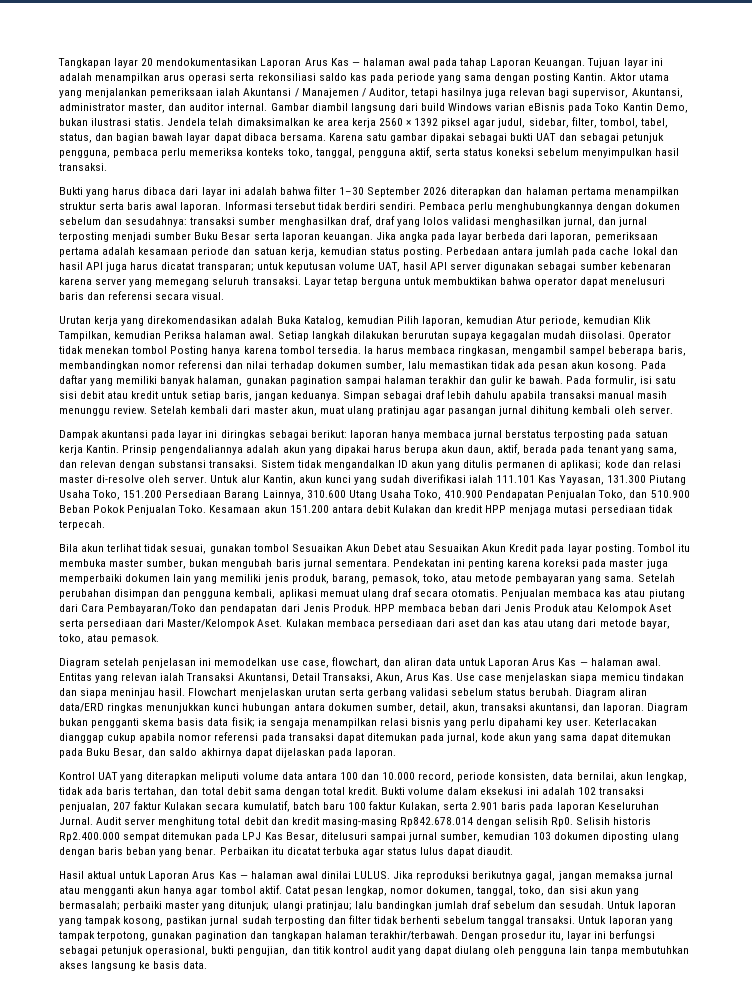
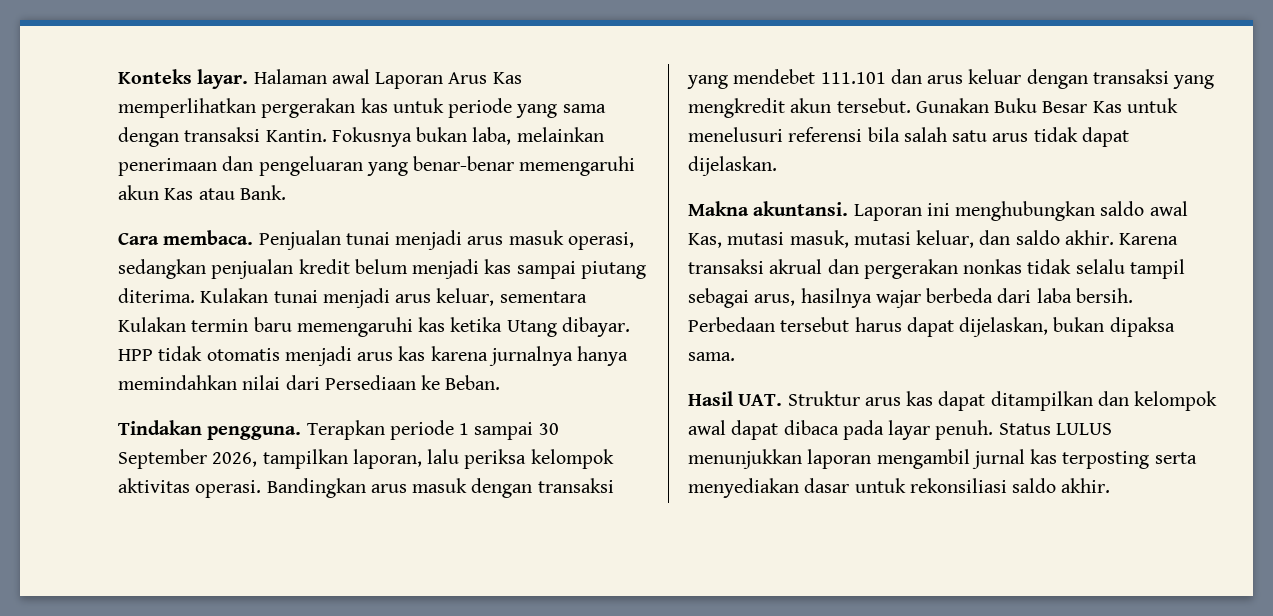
[58,58,663,68] [59,73,669,83] [59,88,683,98] [59,103,688,113] [59,117,668,128] [59,133,664,143] [59,147,680,158] [59,163,107,171] [59,186,679,197] [59,201,681,212] [59,216,648,227] [59,232,658,242] [59,247,678,257] [59,262,671,272] [59,277,666,287] [59,291,225,300] [59,316,652,326] [58,331,672,341] [59,346,686,356] [59,360,666,371] [59,375,676,386] [59,390,667,401] [59,406,673,416] [59,430,668,440] [59,444,677,455] [59,460,681,470] [59,474,686,485] [59,490,690,500] [59,505,673,515] [59,520,105,530] [59,544,690,554] [59,559,668,569] [59,574,675,584] [59,588,685,599] [59,604,671,614] [59,619,670,629] [59,634,160,644] [59,657,661,668] [59,673,684,683] [59,688,648,698] [59,703,689,713] [59,717,657,728] [59,732,671,743] [59,748,396,758] [59,772,687,782] [59,787,644,797] [59,801,659,812] [59,817,652,827] [59,832,679,842] [59,847,514,857] [59,871,673,881] [59,885,639,896] [59,900,676,911] [59,915,673,926] [59,930,656,941] [59,946,689,956] [59,961,208,971] Tangkapan layar 20 mendokumentasikan Laporan Arus Kas — halaman awal pada tahap Laporan Keuangan. Tujuan layar ini adalah menampilkan arus operasi serta rekonsiliasi saldo kas pada periode yang sama dengan posting Kantin. Aktor utama yang menjalankan pemeriksaan ialah Akuntansi / Manajemen / Auditor, tetapi hasilnya juga relevan bagi supervisor, Akuntansi, administrator master, dan auditor internal. Gambar diambil langsung dari build Windows varian eBisnis pada Toko Kantin Demo, bukan ilustrasi statis. Jendela telah dimaksimalkan ke area kerja 2560 × 1392 piksel agar judul, sidebar, filter, tombol, tabel, status, dan bagian bawah layar dapat dibaca bersama. Karena satu gambar dipakai sebagai bukti UAT dan sebagai petunjuk pengguna, pembaca perlu memeriksa konteks toko, tanggal, pengguna aktif, serta status koneksi sebelum menyimpulkan hasil transaksi. // Bukti yang harus dibaca dari layar ini adalah bahwa filter 1–30 September 2026 diterapkan dan halaman pertama menampilkan struktur serta baris awal laporan. Informasi tersebut tidak berdiri sendiri. Pembaca perlu menghubungkannya dengan dokumen sebelum dan sesudahnya: transaksi sumber menghasilkan draf, draf yang lolos validasi menghasilkan jurnal, dan jurnal terposting menjadi sumber Buku Besar serta laporan keuangan. Jika angka pada layar berbeda dari laporan, pemeriksaan pertama adalah kesamaan periode dan satuan kerja, kemudian status posting. Perbedaan antara jumlah pada cache lokal dan hasil API juga harus dicatat transparan; untuk keputusan volume UAT, hasil API server digunakan sebagai sumber kebenaran karena server yang memegang seluruh transaksi. Layar tetap berguna untuk membuktikan bahwa operator dapat menelusuri baris dan referensi secara visual. // Urutan kerja yang direkomendasikan adalah Buka Katalog, kemudian Pilih laporan, kemudian Atur periode, kemudian Klik Tampilkan, kemudian Periksa halaman awal. Setiap langkah dilakukan berurutan supaya kegagalan mudah diisolasi. Operator tidak menekan tombol Posting hanya karena tombol tersedia. Ia harus membaca ringkasan, mengambil sampel beberapa baris, membandingkan nomor referensi dan nilai terhadap dokumen sumber, lalu memastikan tidak ada pesan akun kosong. Pada daftar yang memiliki banyak halaman, gunakan pagination sampai halaman terakhir dan gulir ke bawah. Pada formulir, isi satu sisi debit atau kredit untuk setiap baris, jangan keduanya. Simpan sebagai draf lebih dahulu apabila transaksi manual masih menunggu review. Setelah kembali dari master akun, muat ulang pratinjau agar pasangan jurnal dihitung kembali oleh server. // Dampak akuntansi pada layar ini diringkas sebagai berikut: laporan hanya membaca jurnal berstatus terposting pada satuan kerja Kantin. Prinsip pengendaliannya adalah akun yang dipakai harus berupa akun daun, aktif, berada pada tenant yang sama, dan relevan dengan substansi transaksi. Sistem tidak mengandalkan ID akun yang ditulis permanen di aplikasi; kode dan relasi master di-resolve oleh server. Untuk alur Kantin, akun kunci yang sudah diverifikasi ialah 111.101 Kas Yayasan, 131.300 Piutang Usaha Toko, 151.200 Persediaan Barang Lainnya, 310.600 Utang Usaha Toko, 410.900 Pendapatan Penjualan Toko, dan 510.900 Beban Pokok Penjualan Toko. Kesamaan akun 151.200 antara debit Kulakan dan kredit HPP menjaga mutasi persediaan tidak terpecah. // Bila akun terlihat tidak sesuai, gunakan tombol Sesuaikan Akun Debet atau Sesuaikan Akun Kredit pada layar posting. Tombol itu membuka master sumber, bukan mengubah baris jurnal sementara. Pendekatan ini penting karena koreksi pada master juga memperbaiki dokumen lain yang memiliki jenis produk, barang, pemasok, toko, atau metode pembayaran yang sama. Setelah perubahan disimpan dan pengguna kembali, aplikasi memuat ulang draf secara otomatis. Penjualan membaca kas atau piutang dari Cara Pembayaran/Toko dan pendapatan dari Jenis Produk. HPP membaca beban dari Jenis Produk atau Kelompok Aset serta persediaan dari Master/Kelompok Aset. Kulakan membaca persediaan dari aset dan kas atau utang dari metode bayar, toko, atau pemasok. // Diagram setelah penjelasan ini memodelkan use case, flowchart, dan aliran data untuk Laporan Arus Kas — halaman awal. Entitas yang relevan ialah Transaksi Akuntansi, Detail Transaksi, Akun, Arus Kas. Use case menjelaskan siapa memicu tindakan dan siapa meninjau hasil. Flowchart menjelaskan urutan serta gerbang validasi sebelum status berubah. Diagram aliran data/ERD ringkas menunjukkan kunci hubungan antara dokumen sumber, detail, akun, transaksi akuntansi, dan laporan. Diagram bukan pengganti skema basis data fisik; ia sengaja menampilkan relasi bisnis yang perlu dipahami key user. Keterlacakan dianggap cukup apabila nomor referensi pada transaksi dapat ditemukan pada jurnal, kode akun yang sama dapat ditemukan pada Buku Besar, dan saldo akhirnya dapat dijelaskan pada laporan. // Kontrol UAT yang diterapkan meliputi volume data antara 100 dan 10.000 record, periode konsisten, data bernilai, akun lengkap, tidak ada baris tertahan, dan total debit sama dengan total kredit. Bukti volume dalam eksekusi ini adalah 102 transaksi penjualan, 207 faktur Kulakan secara kumulatif, batch baru 100 faktur Kulakan, serta 2.901 baris pada laporan Keseluruhan Jurnal. Audit server menghitung total debit dan kredit masing-masing Rp842.678.014 dengan selisih Rp0. Selisih historis Rp2.400.000 sempat ditemukan pada LPJ Kas Besar, ditelusuri sampai jurnal sumber, kemudian 103 dokumen diposting ulang dengan baris beban yang benar. Perbaikan itu dicatat terbuka agar status lulus dapat diaudit. // Hasil aktual untuk Laporan Arus Kas — halaman awal dinilai LULUS. Jika reproduksi berikutnya gagal, jangan memaksa jurnal atau mengganti akun hanya agar tombol aktif. Catat pesan lengkap, nomor dokumen, tanggal, toko, dan sisi akun yang bermasalah; perbaiki master yang ditunjuk; ulangi pratinjau; lalu bandingkan jumlah draf sebelum dan sesudah. Untuk laporan yang tampak kosong, pastikan jurnal sudah terposting dan filter tidak berhenti sebelum tanggal transaksi. Untuk laporan yang tampak terpotong, gunakan pagination dan tangkapan halaman terakhir/terbawah. Dengan prosedur itu, layar ini berfungsi sebagai petunjuk operasional, bukti pengujian, dan titik kontrol audit yang dapat diulang oleh pengguna lain tanpa membutuhkan akses langsung ke basis data. -> [118,69,522,89] [118,98,606,118] [118,127,604,147] [118,156,636,176] [118,185,286,200] [118,230,634,250] [118,259,646,279] [118,288,587,308] [118,317,630,337] [118,346,629,366] [118,375,501,390] [118,420,559,440] [118,449,614,469] [118,478,614,498] [687,69,1215,89] [688,98,1178,118] [688,127,1129,147] [688,156,777,176] [688,201,1188,221] [688,230,1179,248] [688,259,1185,279] [688,288,1133,308] [688,317,1175,337] [688,352,735,361] [688,391,1218,411] [688,420,1112,440] [688,449,1197,469] [688,478,1111,498] Konteks layar. Halaman awal Laporan Arus Kas memperlihatkan pergerakan kas untuk periode yang sama dengan transaksi Kantin. Fokusnya bukan laba, melainkan penerimaan dan pengeluaran yang benar-benar memengaruhi akun Kas atau Bank. // Cara membaca. Penjualan tunai menjadi arus masuk operasi, sedangkan penjualan kredit belum menjadi kas sampai piutang diterima. Kulakan tunai menjadi arus keluar, sementara Kulakan termin baru memengaruhi kas ketika Utang dibayar. HPP tidak otomatis menjadi arus kas karena jurnalnya hanya memindahkan nilai dari Persediaan ke Beban. // Tindakan pengguna. Terapkan periode 1 sampai 30 September 2026, tampilkan laporan, lalu periksa kelompok aktivitas operasi. Bandingkan arus masuk dengan transaksi yang mendebet 111.101 dan arus keluar dengan transaksi yang mengkredit akun tersebut. Gunakan Buku Besar Kas untuk menelusuri referensi bila salah satu arus tidak dapat dijelaskan. // Makna akuntansi. Laporan ini menghubungkan saldo awal Kas, mutasi masuk, mutasi keluar, dan saldo akhir. Karena transaksi akrual dan pergerakan nonkas tidak selalu tampil sebagai arus, hasilnya wajar berbeda dari laba bersih. Perbedaan tersebut harus dapat dijelaskan, bukan dipaksa sama. // Hasil UAT. Struktur arus kas dapat ditampilkan dan kelompok awal dapat dibaca pada layar penuh. Status LULUS menunjukkan laporan mengambil jurnal kas terposting serta menyediakan dasar untuk rekonsiliasi saldo akhir.

